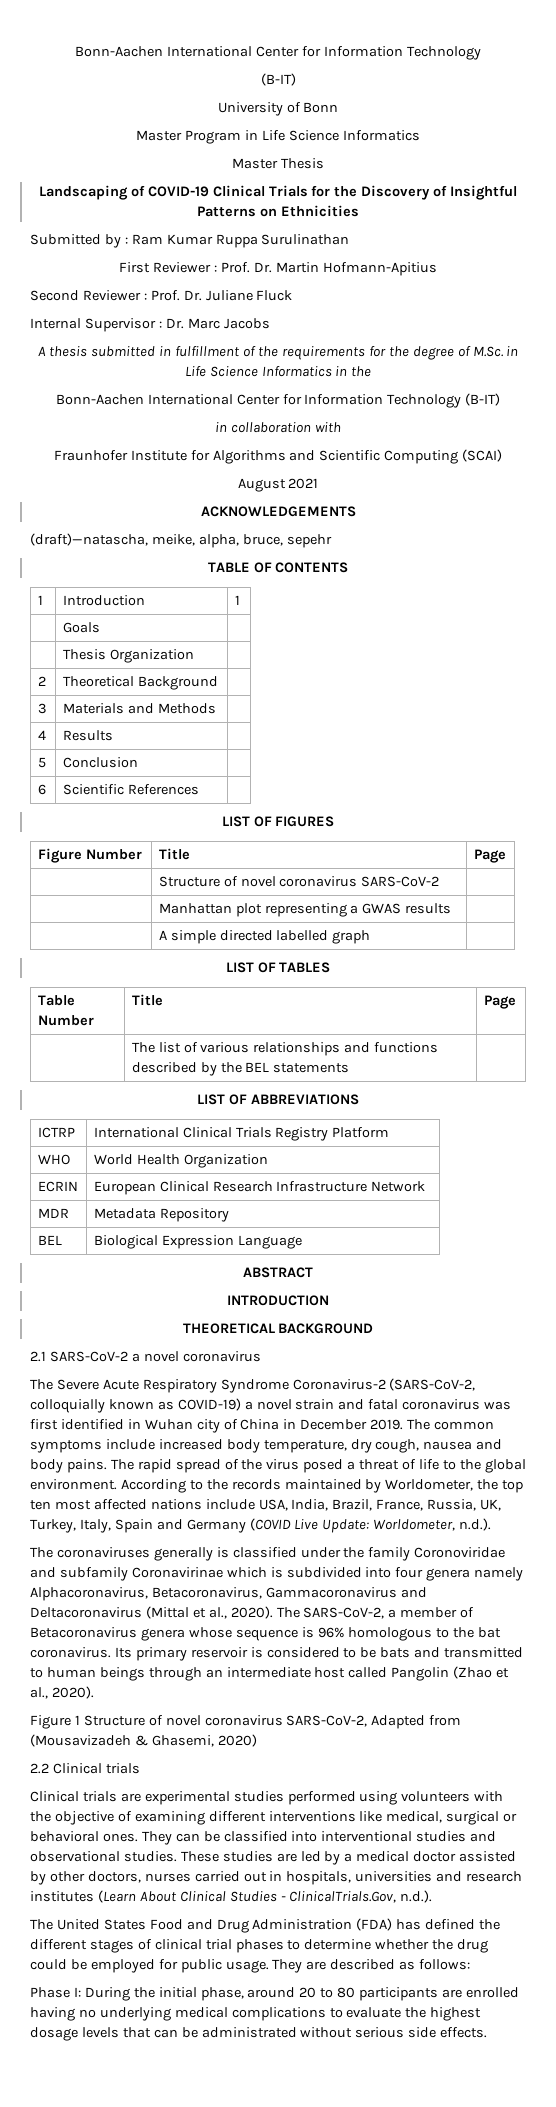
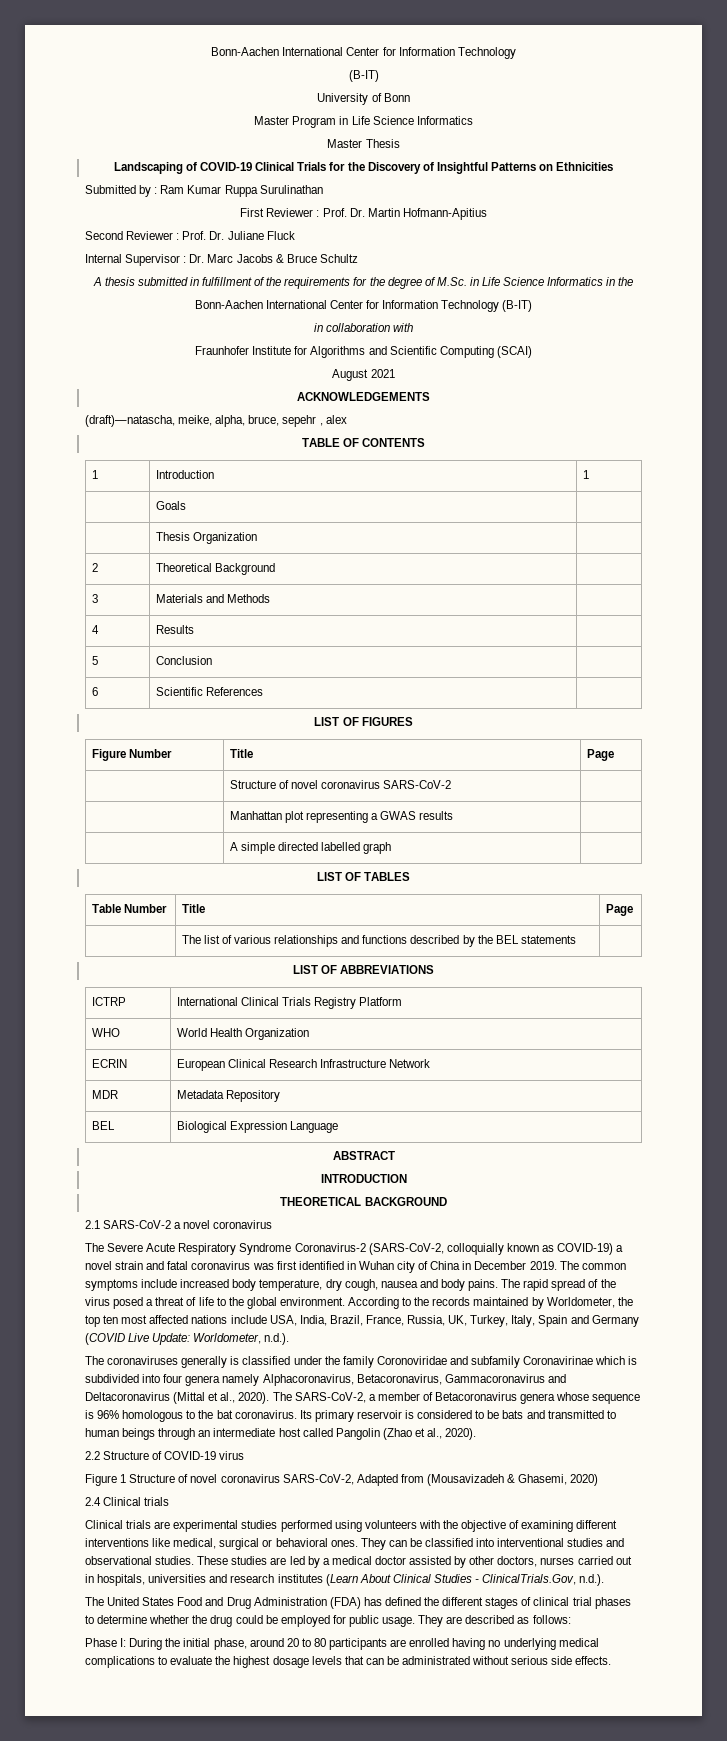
(270, 323) none -> [275,254,358,263] & Bruce Schultz
(332, 541) none -> [319,415,347,426] , alex
(94, 1692) none -> [85,1451,245,1460] // 2.2 Structure of COVID-19 virus
[30,1763,49,1774] 2.2 -> [85,1497,101,1506] 2.4

